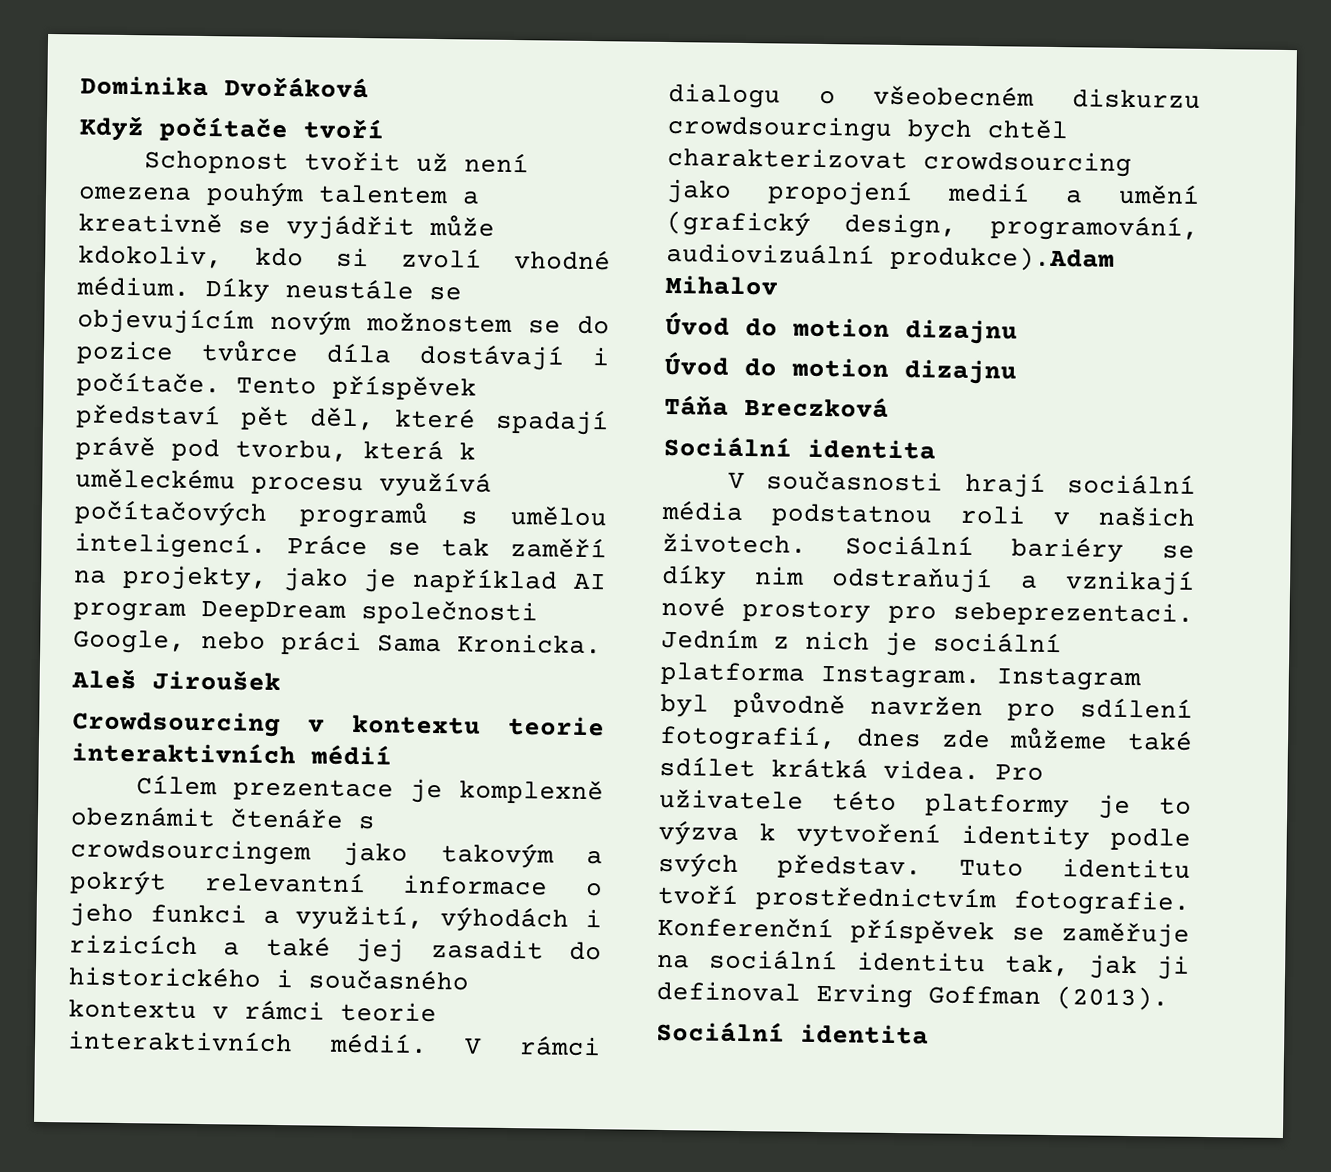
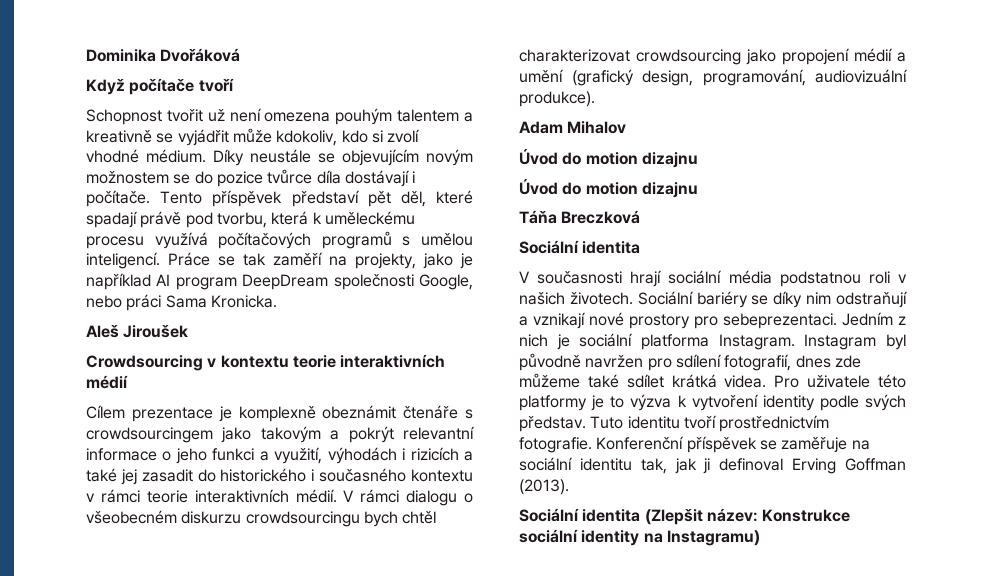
[947,181,1030,203] medií -> [854,48,893,62] médií
[890,245,1115,272] produkce).Adam -> [519,91,595,107] [519,121,563,134] produkce). // Adam
(929, 1034) none -> [644,508,851,525] [519,529,760,546] (Zlepšit název: Konstrukce sociální identity na Instagramu)

